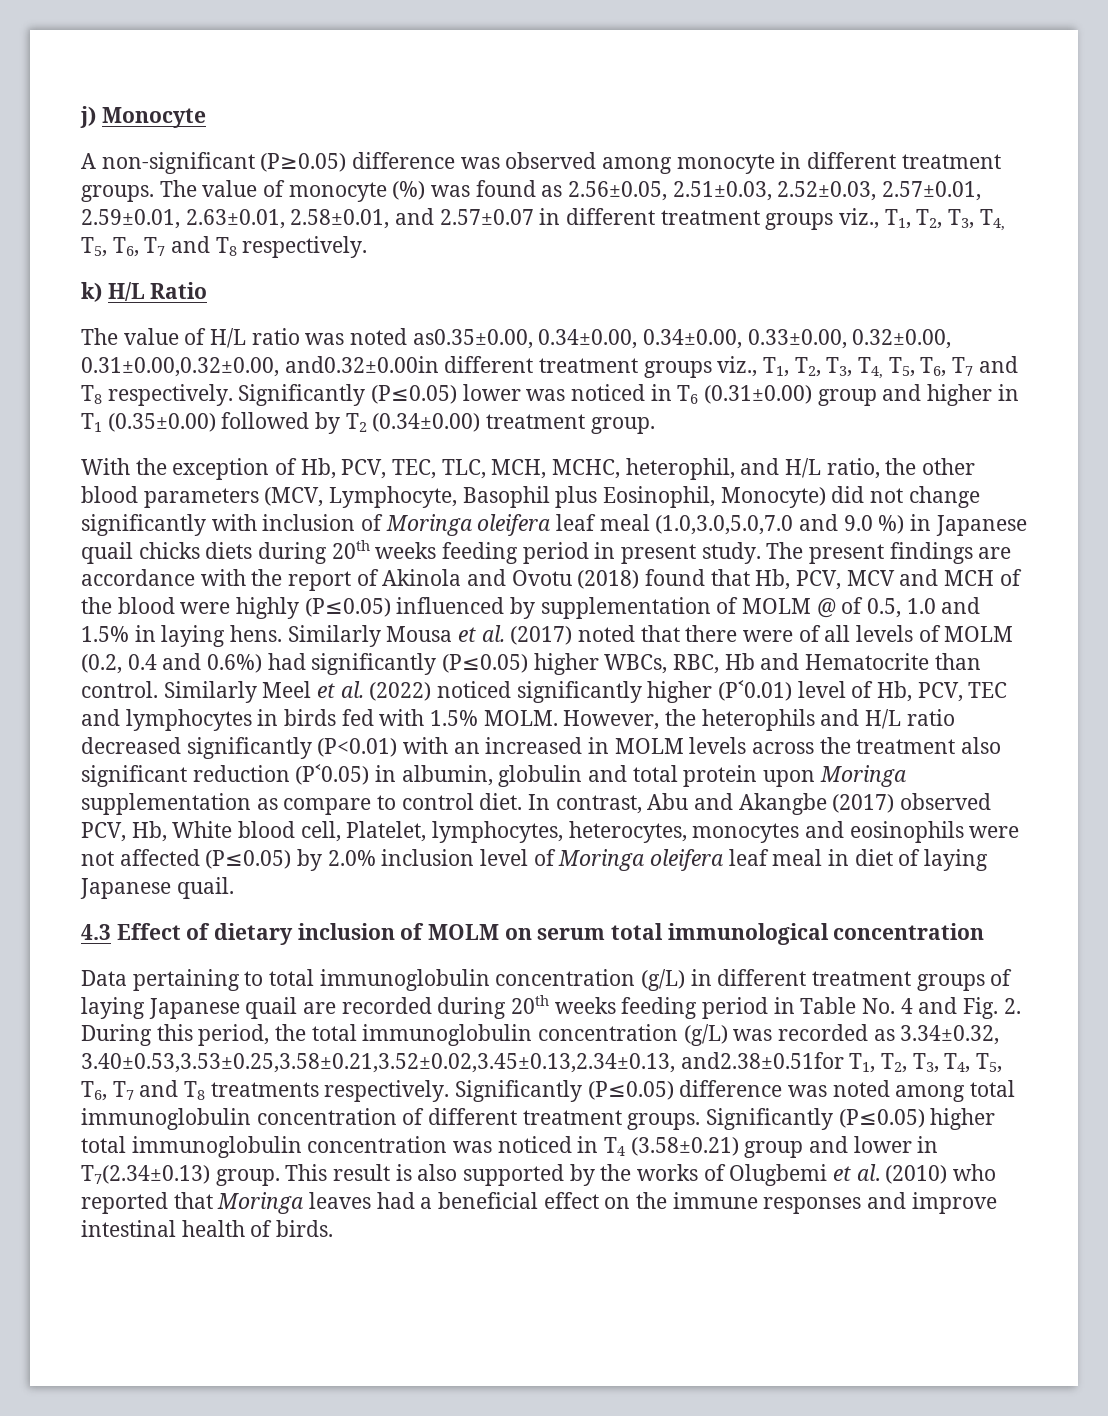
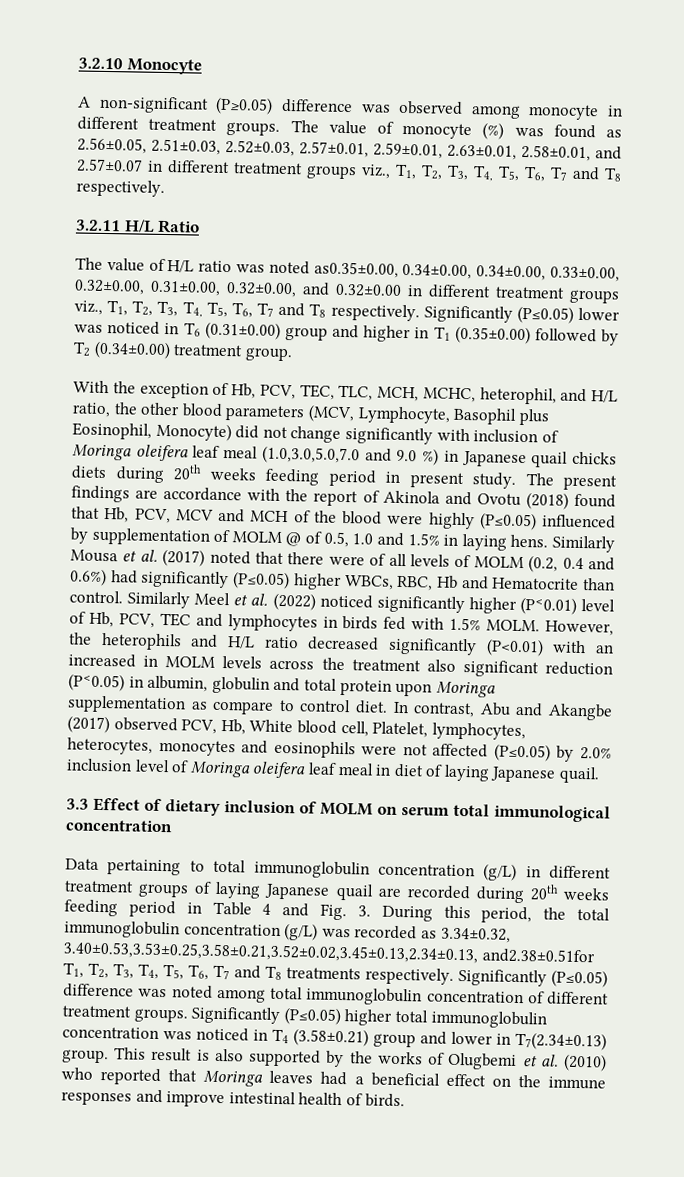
[80,106,96,128] j) -> [78,57,123,70] 3.2.10
[81,282,102,302] k) -> [75,219,121,232] 3.2.11
[81,356,439,377] 0.31±0.00,0.32±0.00, and0.32±0.00in -> [150,280,423,298] 0.31±0.00, 0.32±0.00, and 0.32±0.00 in
[81,924,111,940] 4.3 -> [66,798,89,810] 3.3
[862,998,896,1014] No. -> (252, 908) none
[1003,998,1021,1014] 2. -> [357,905,371,917] 3.

